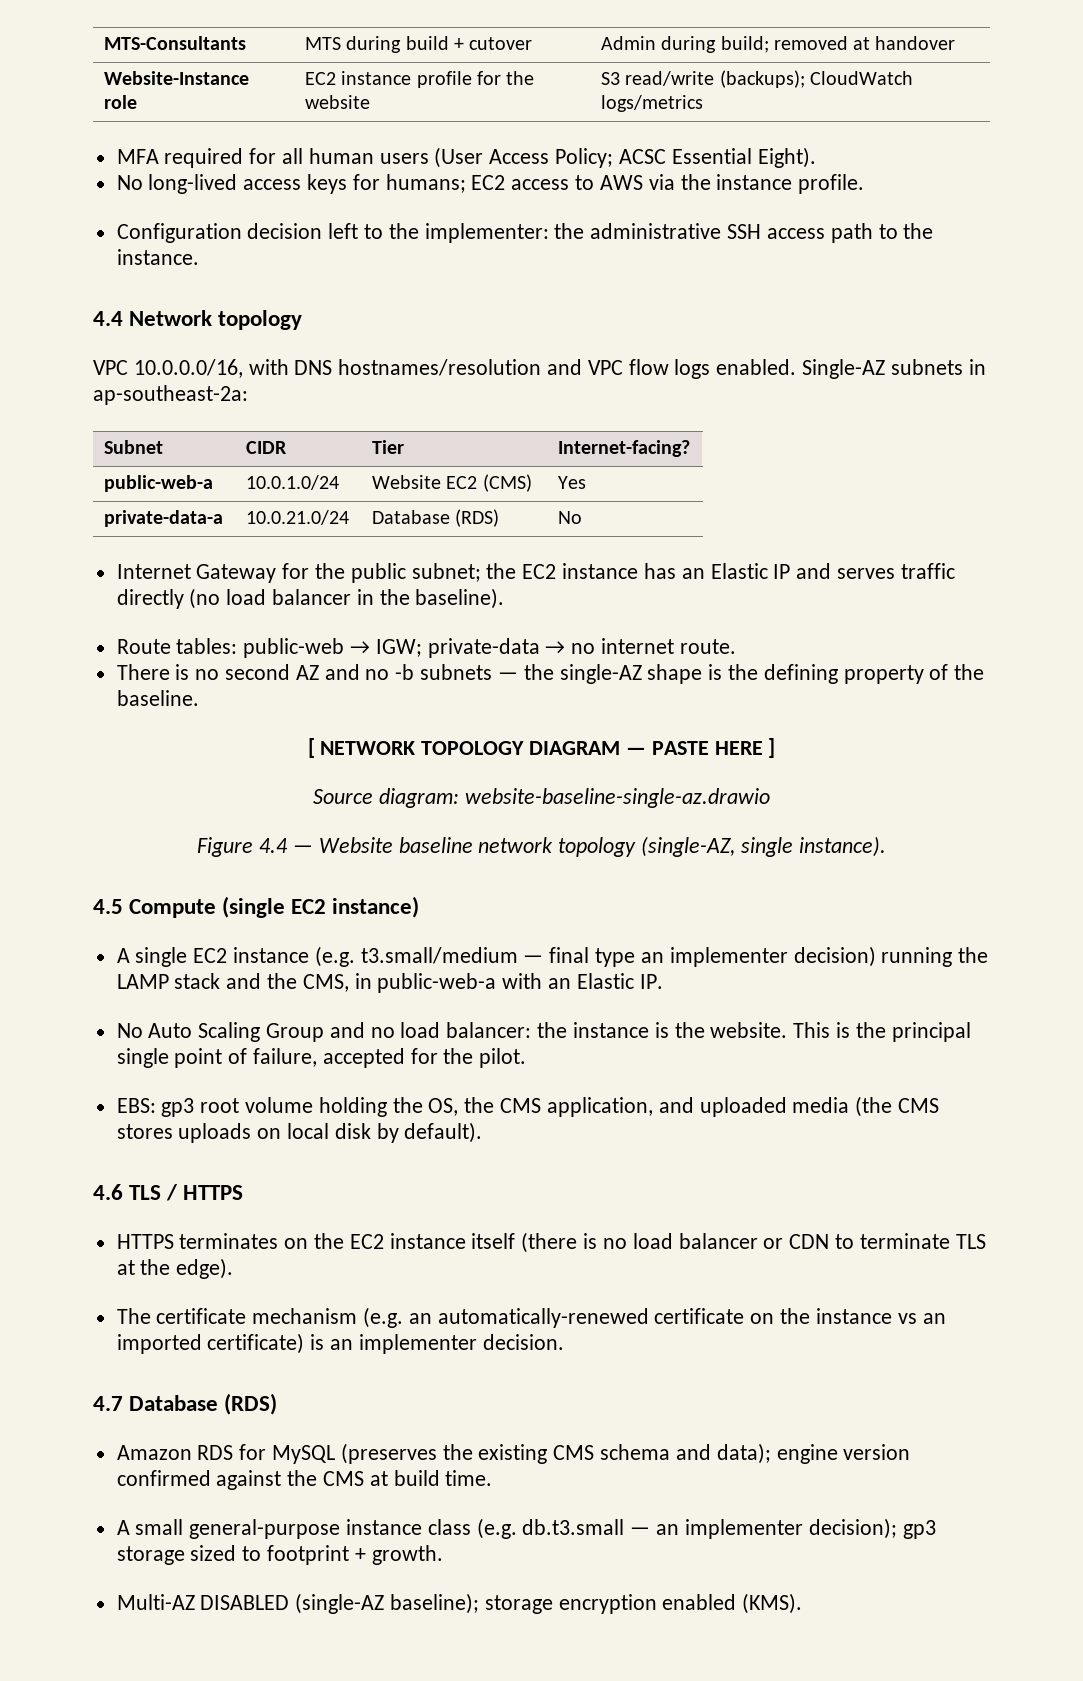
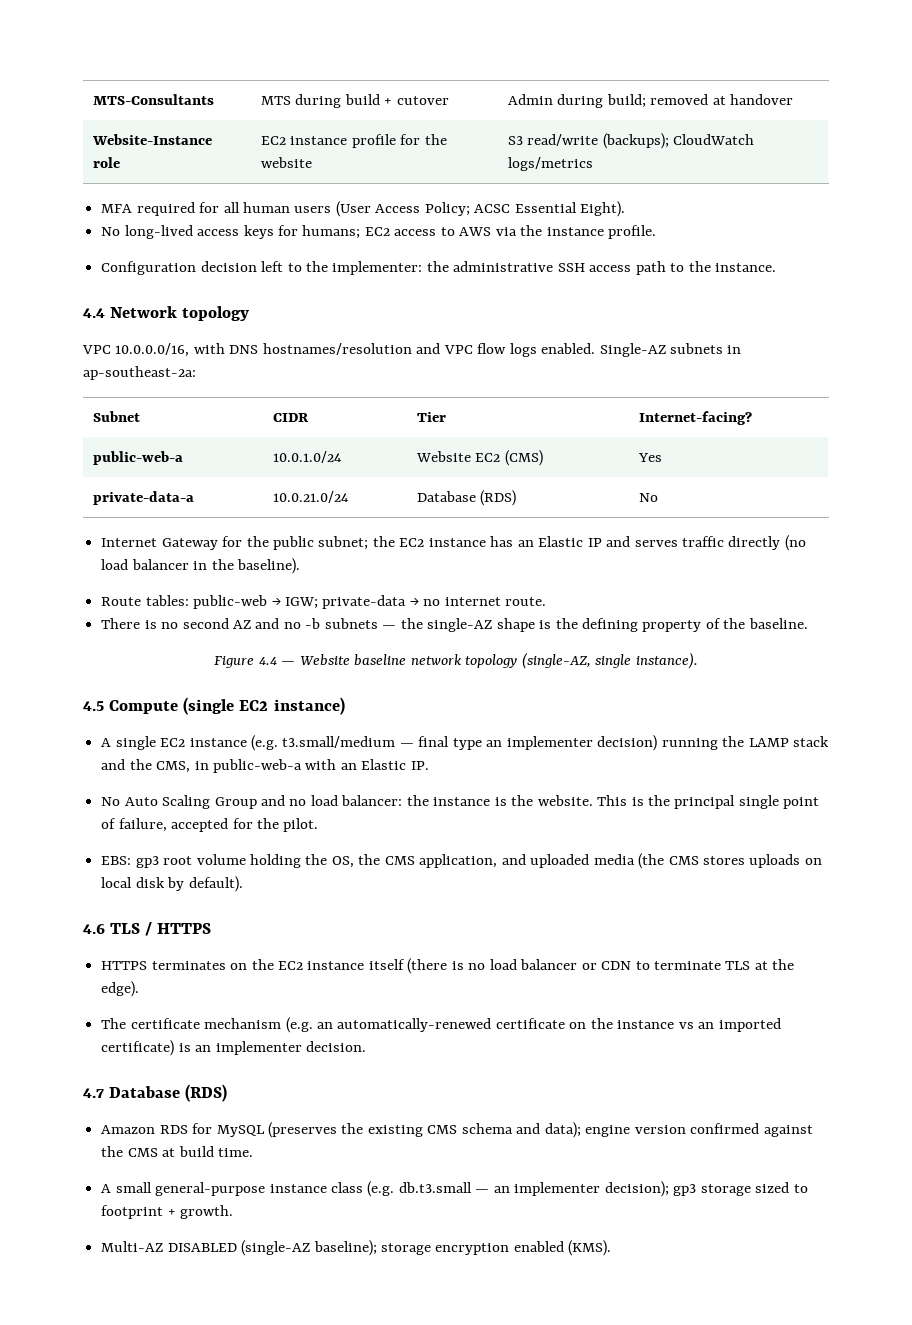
[307,738,776,758] [313,788,770,808] // [ NETWORK TOPOLOGY DIAGRAM — PASTE HERE ] // Source diagram: website-baseline-single-az.drawio -> (808, 623) none

